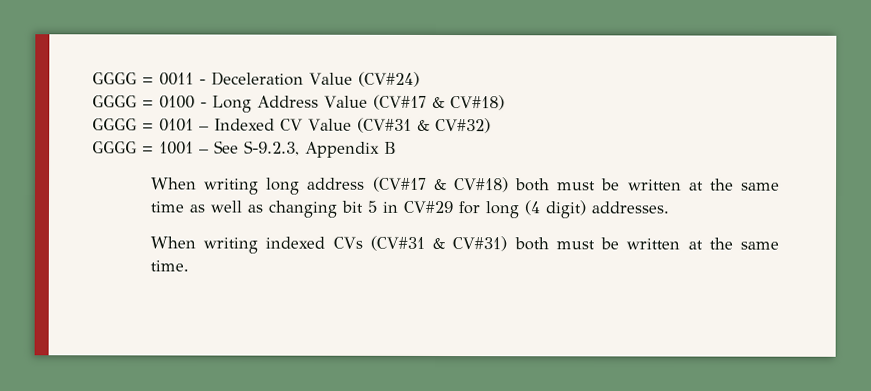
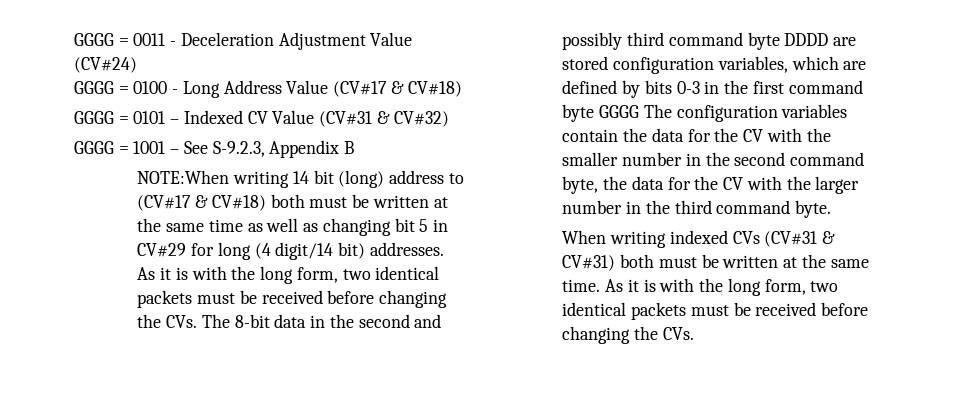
(304, 78) none -> [278,32,366,50] Adjustment
[151,177,366,195] When writing long address -> [137,170,464,188] NOTE:When writing 14 bit (long) address to
[545,200,587,219] digit) -> [275,242,366,260] digit/14 bit)
(670, 207) none -> [137,266,440,284] [137,290,448,308] [137,314,442,328] [562,32,857,50] [562,56,867,74] [562,80,863,98] [562,104,848,122] [562,128,831,142] [562,152,865,166] [562,176,860,194] [562,200,832,218] As it is with the long form, two identical packets must be received before changing the CVs. The 8-bit data in the second and possibly third command byte DDDD are stored configuration variables, which are defined by bits 0-3 in the first command byte GGGG The configuration variables contain the data for the CV with the smaller number in the second command byte, the data for the CV with the larger number in the third command byte.
(190, 266) none -> [605,278,839,296] [562,302,869,320] [562,326,694,344] As it is with the long form, two identical packets must be received before changing the CVs.

